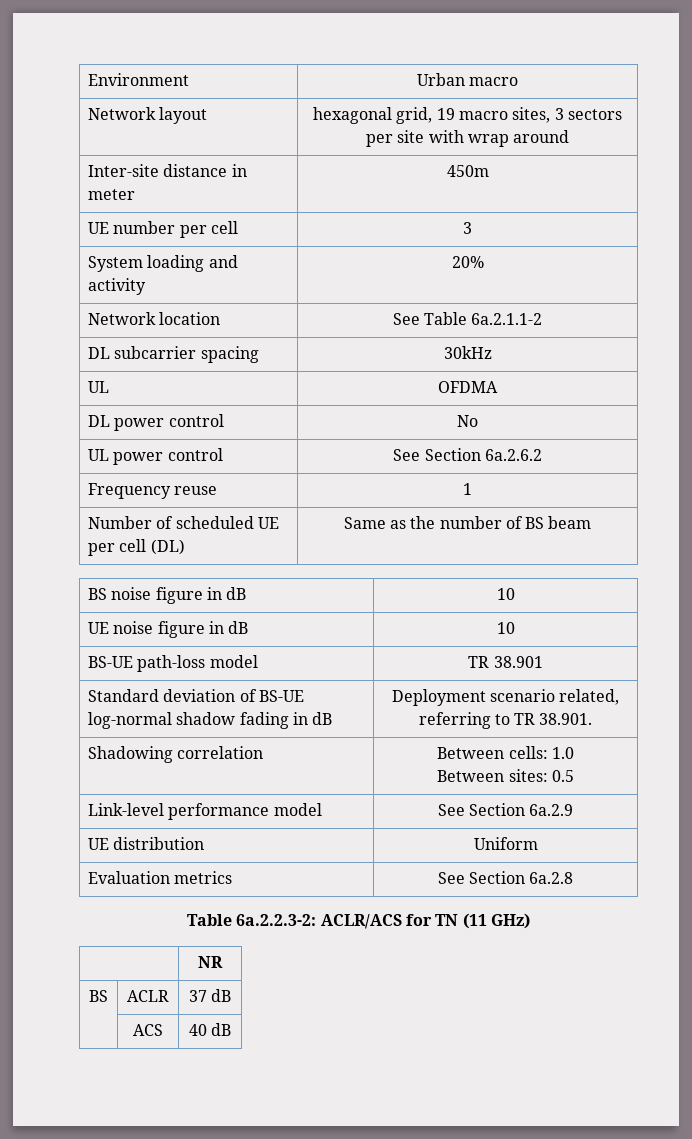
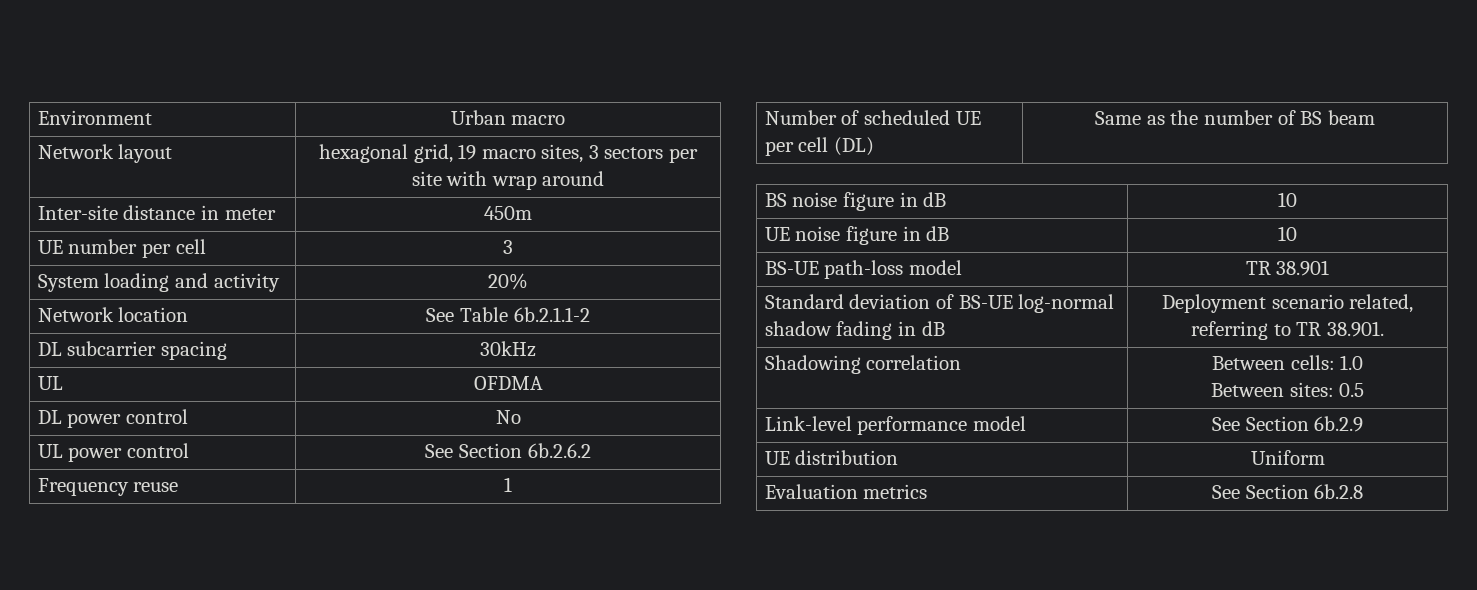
[471,313,543,325] 6a.2.1.1-2 -> [513,307,590,322] 6b.2.1.1-2
[484,449,542,461] 6a.2.6.2 -> [527,443,591,458] 6b.2.6.2
[529,804,574,816] 6a.2.9 -> [1314,416,1364,432] 6b.2.9
[529,872,574,884] [187,913,530,929] [198,956,223,968] [89,990,108,1002] [127,990,169,1002] [188,989,232,1002] [133,1024,163,1036] [188,1023,232,1036] 6a.2.8 // Table 6a.2.2.3-2: ACLR/ACS for TN (11 GHz) // | NR // BS | ACLR | 37 dB // | ACS | 40 dB -> [1314,484,1364,499] 6b.2.8

